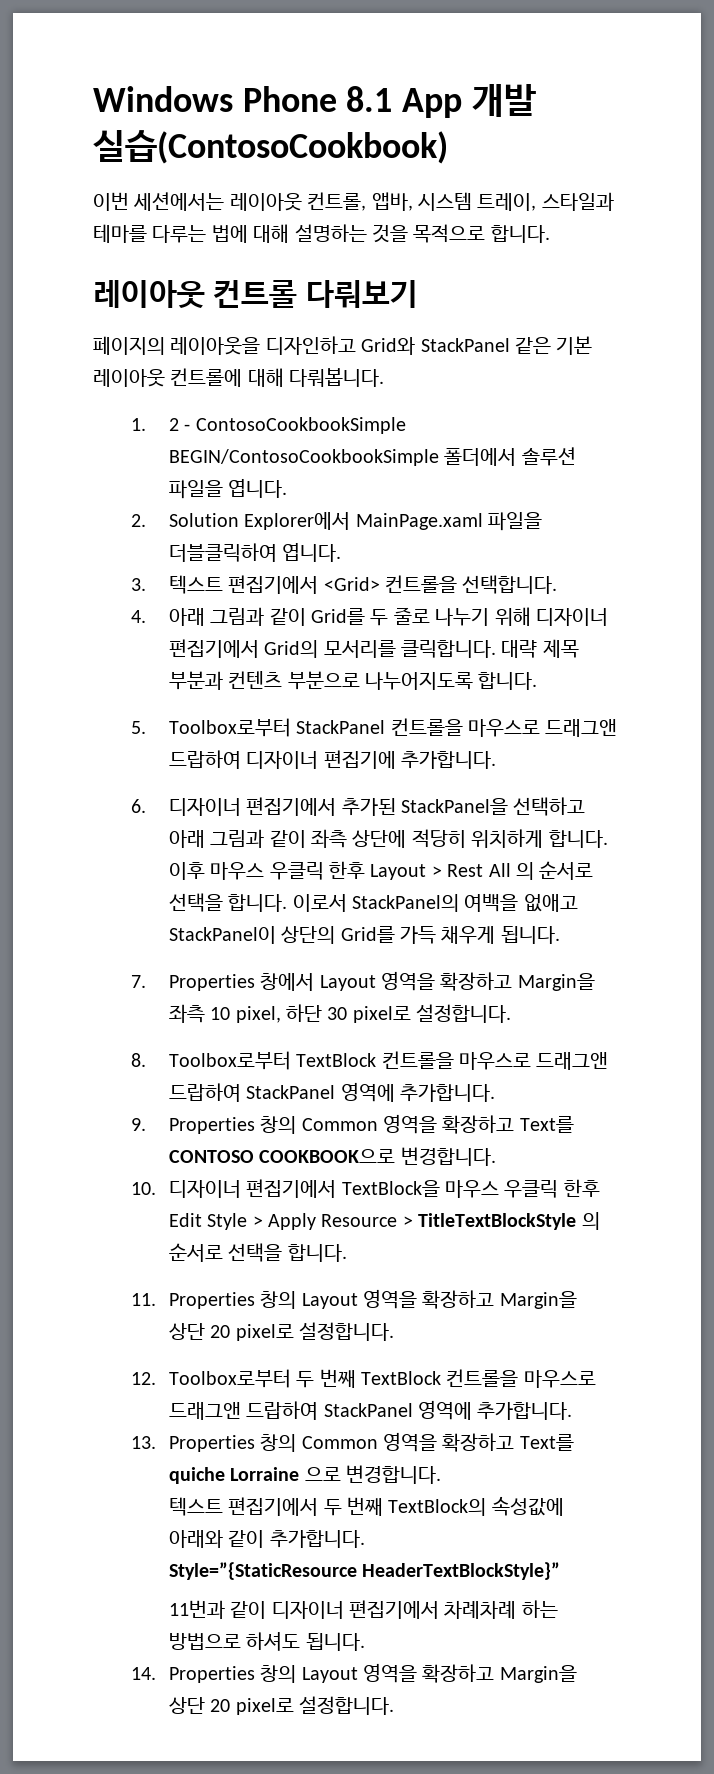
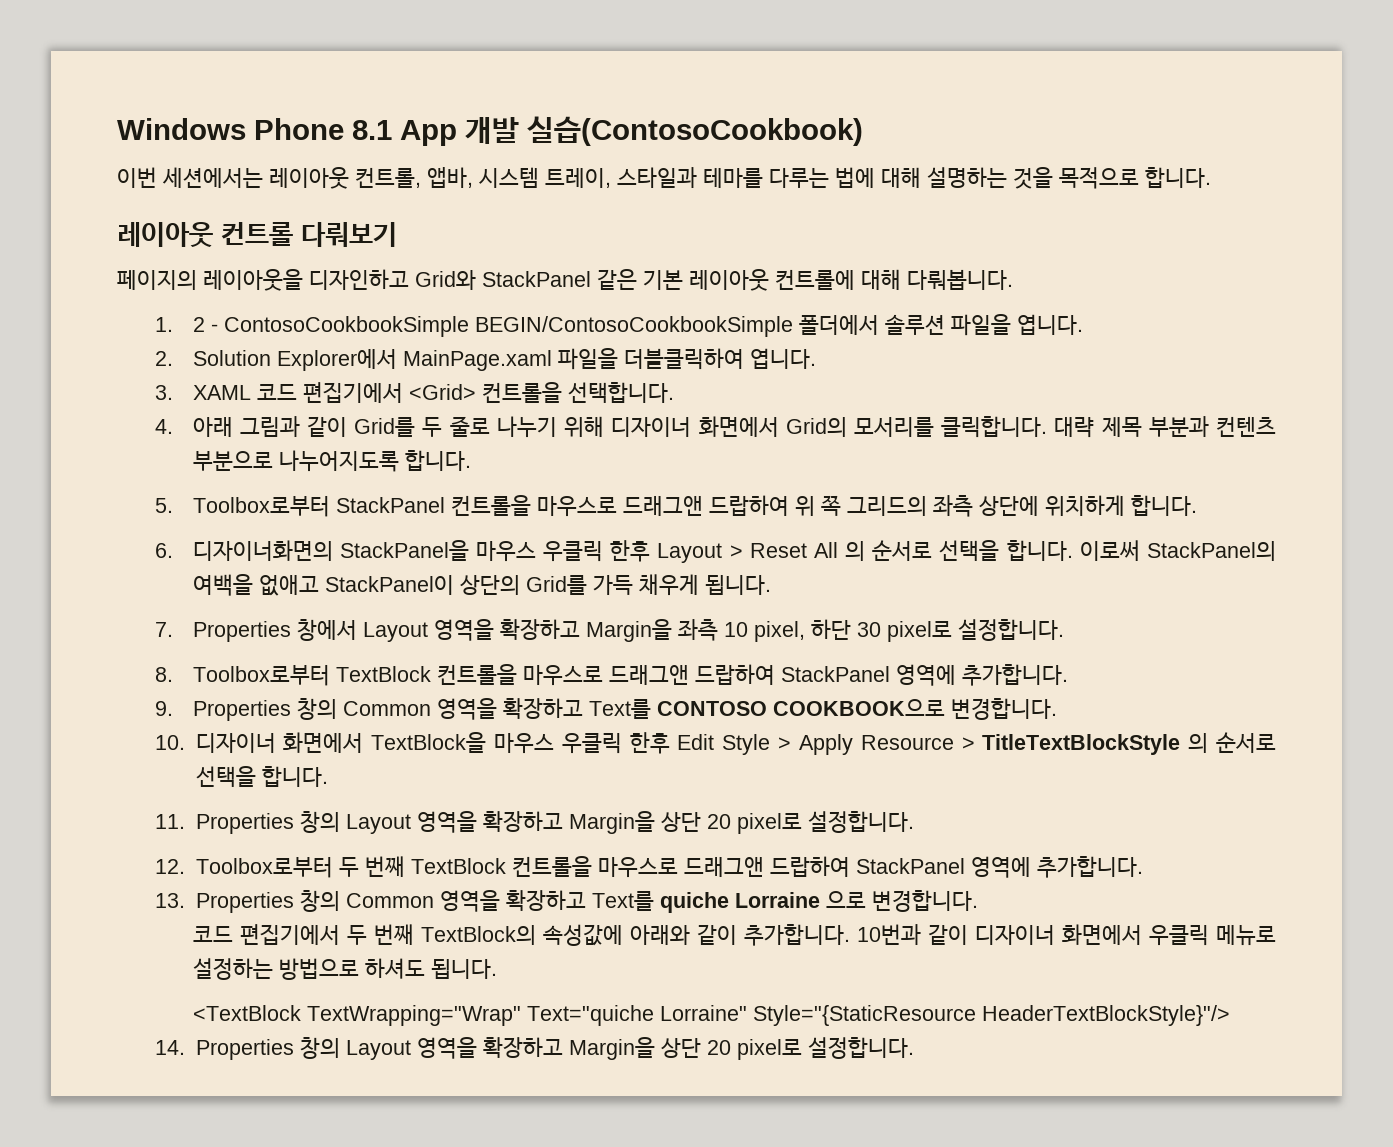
[168,575,223,594] 텍스트 -> [192,384,297,400] XAML 코드
[168,639,259,658] 편집기에서 -> [698,416,779,437] 화면에서
[246,750,496,769] [130,797,586,816] [168,829,608,848] [168,862,205,880] 디자이너 편집기에 추가합니다. // 6. 디자이너 편집기에서 추가된 StackPanel을 선택하고 아래 그림과 같이 좌측 상단에 적당히 위치하게 합니다. 이후 -> [794,495,1197,517] [154,540,469,561] 위 쪽 그리드의 좌측 상단에 위치하게 합니다. // 6. 디자이너화면의 StackPanel을
[447,864,484,877] Rest -> [749,543,807,558] Reset
[292,894,347,912] 이로서 -> [1079,540,1140,561] 이로써
[246,1179,337,1198] 편집기에서 -> [283,732,364,753] 화면에서
[168,1497,223,1516] 텍스트 -> [192,926,233,942] 코드
[168,1562,561,1580] [168,1600,558,1619] [168,1632,365,1651] // Style=”{StaticResource HeaderTextBlockStyle}” // 11번과 같이 디자이너 편집기에서 차례차례 하는 방법으로 하셔도 됩니다. -> [856,924,1276,946] [192,958,497,980] [192,1005,1230,1026] 10번과 같이 디자이너 화면에서 우클릭 메뉴로 설정하는 방법으로 하셔도 됩니다. // <TextBlock TextWrapping="Wrap" Text="quiche Lorraine" Style="{StaticResource HeaderTextBlockStyle}"/>

